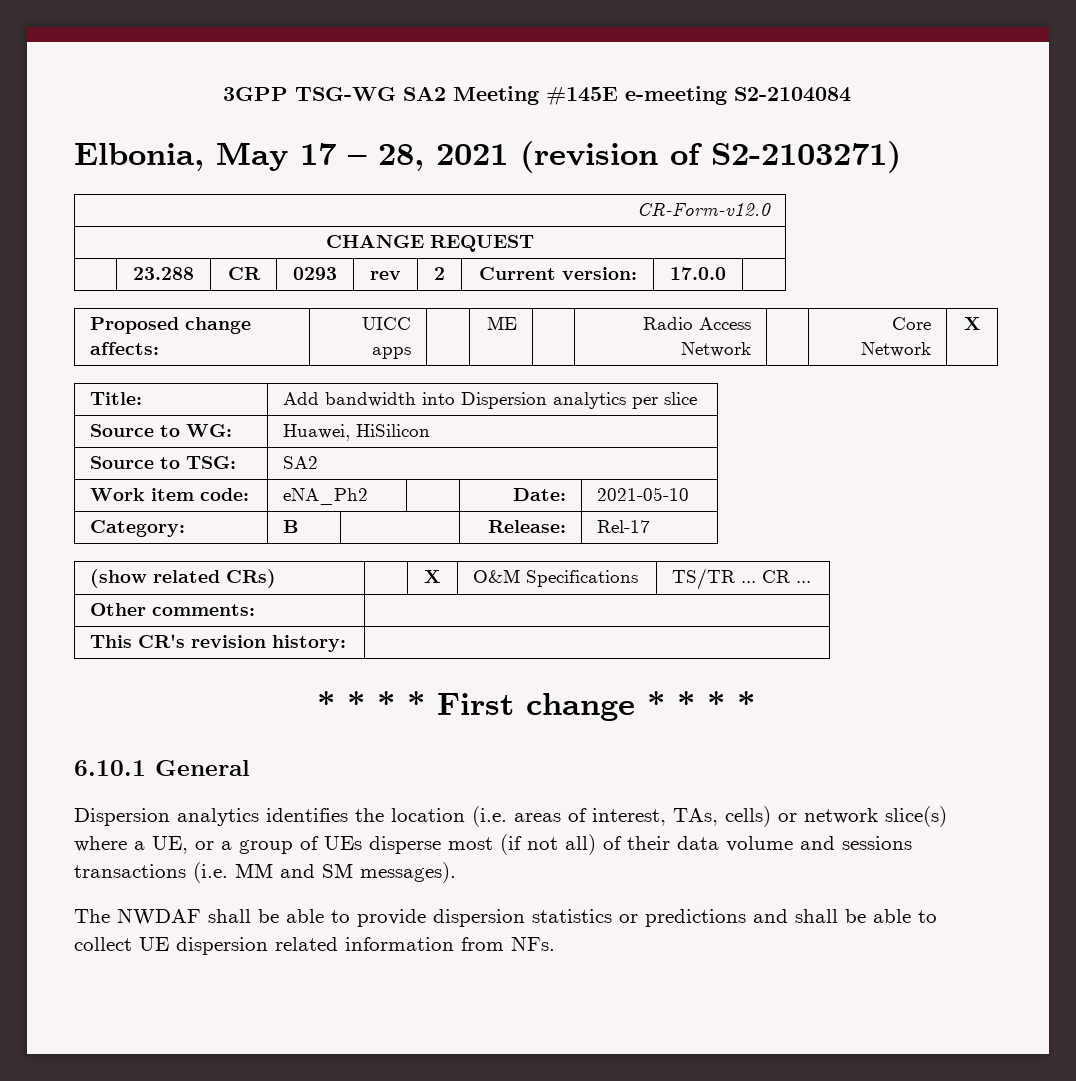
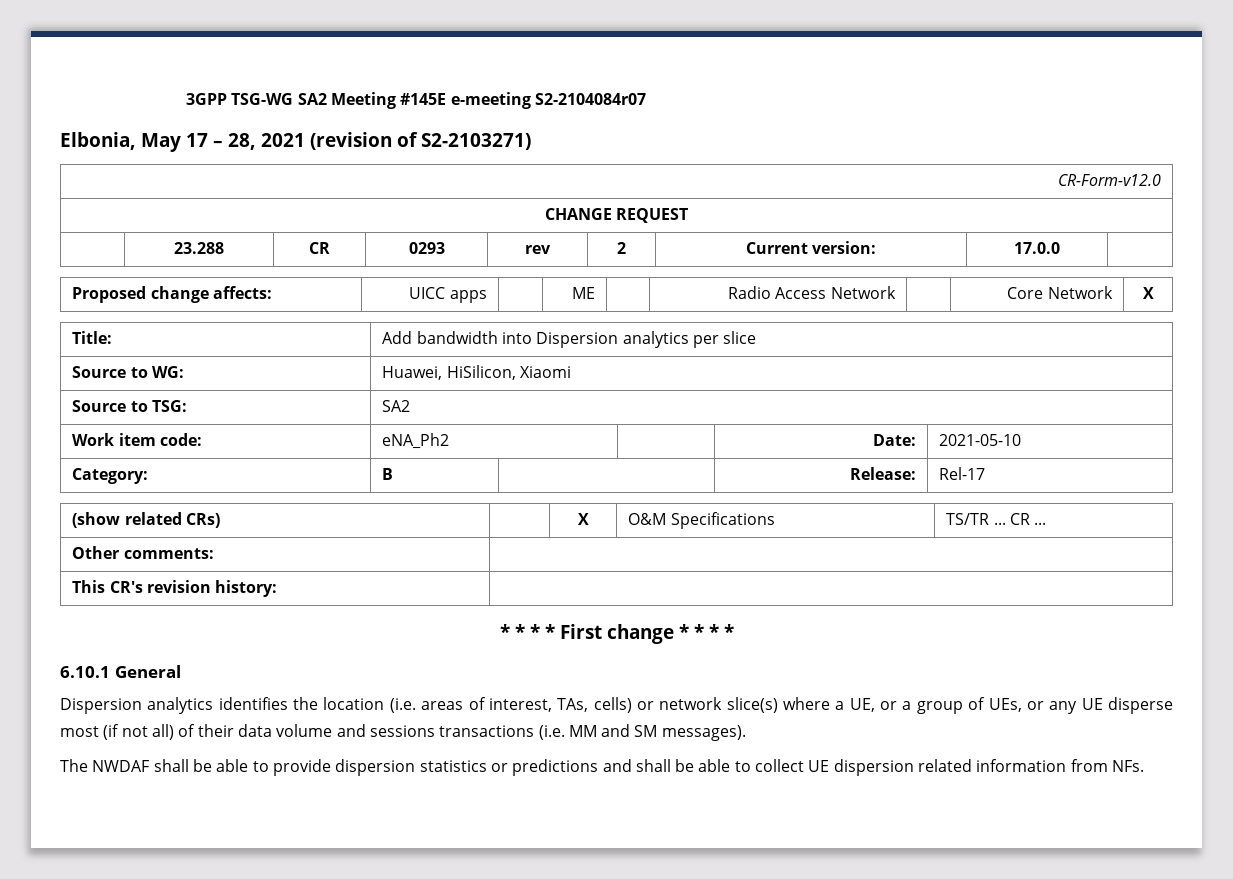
[734,87,852,102] S2-2104084 -> [535,93,647,105] S2-2104084r07
[356,424,431,437] HiSilicon -> [446,365,571,380] HiSilicon, Xiaomi
[324,836,362,850] UEs -> [988,698,1103,714] UEs, or any UE

